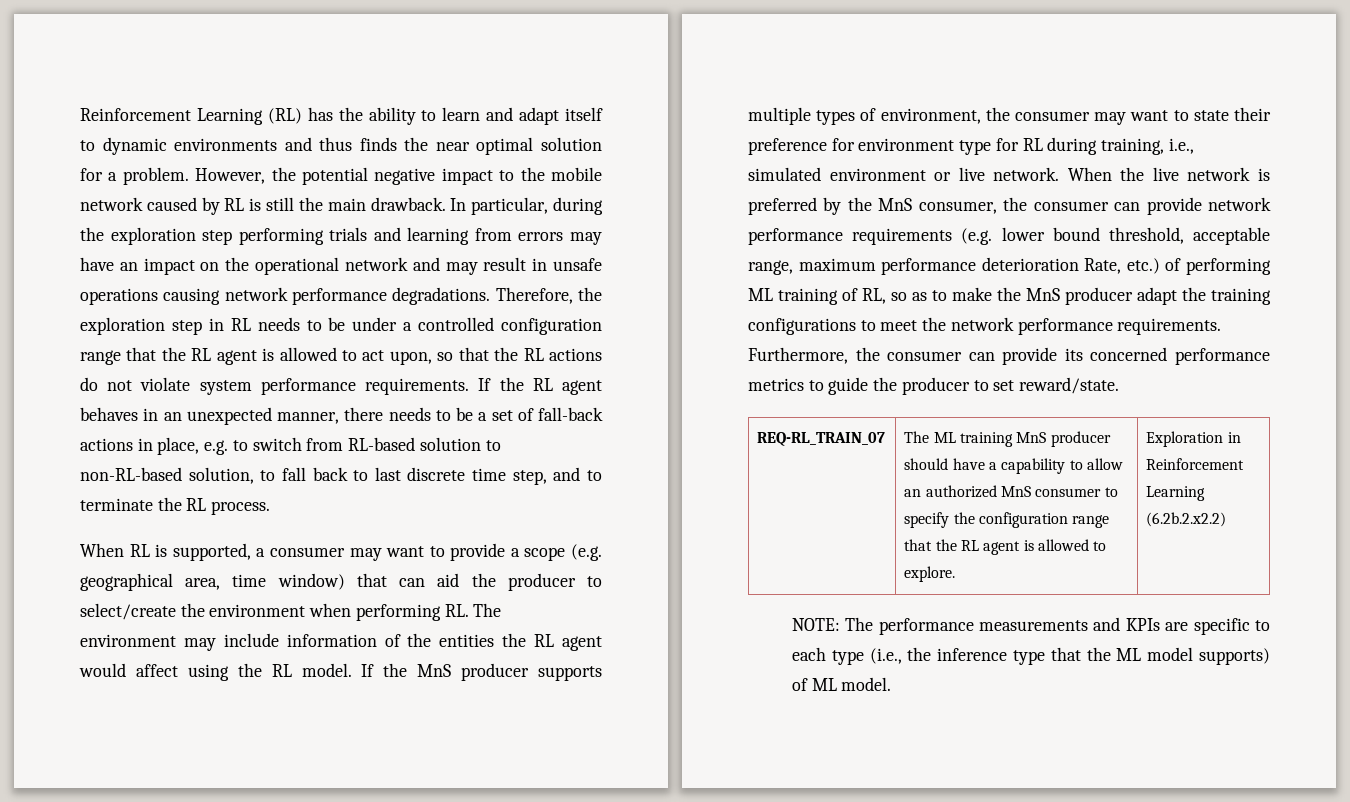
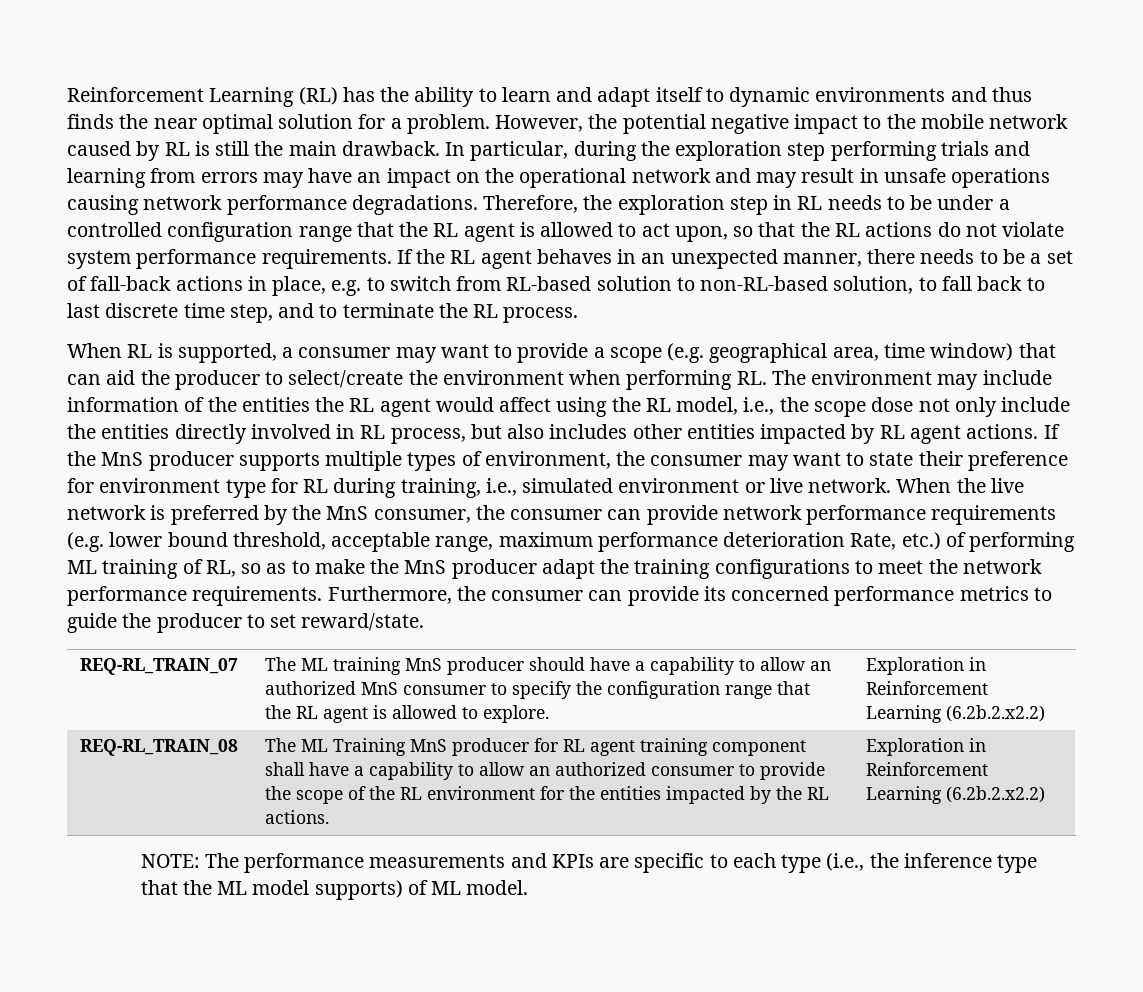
[301,663,352,677] model. -> [676,397,1071,417] [67,424,1039,444] model, i.e., the scope dose not only include the entities directly involved in RL process, but also includes other entities impacted by RL agent actions.
(1227, 519) none -> [80,739,239,756] [265,738,807,756] [265,762,826,780] [265,786,830,804] [265,810,330,824] [866,738,987,756] [866,762,989,776] [866,786,1046,804] // REQ-RL_TRAIN_08 | The ML Training MnS producer for RL agent training component shall have a capability to allow an authorized consumer to provide the scope of the RL environment for the entities impacted by the RL actions. | Exploration in Reinforcement Learning (6.2b.2.x2.2)

